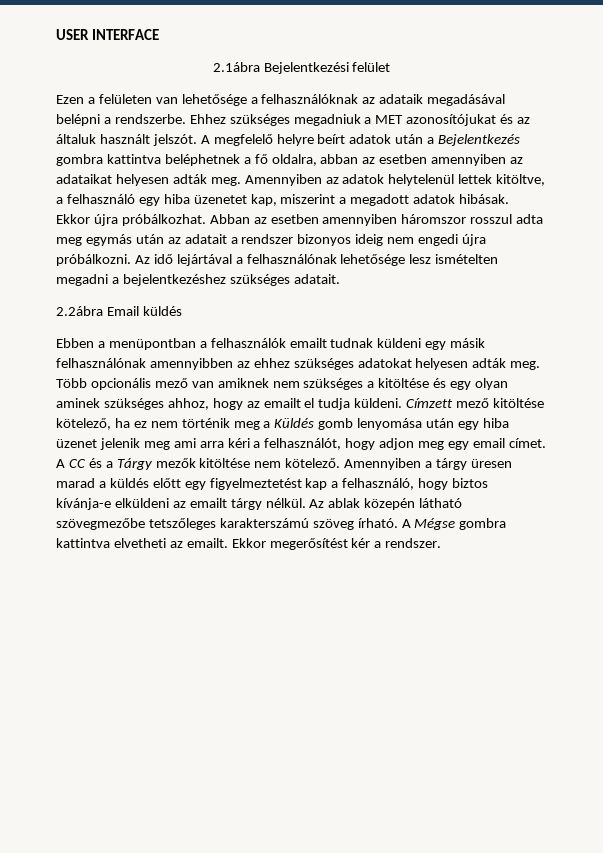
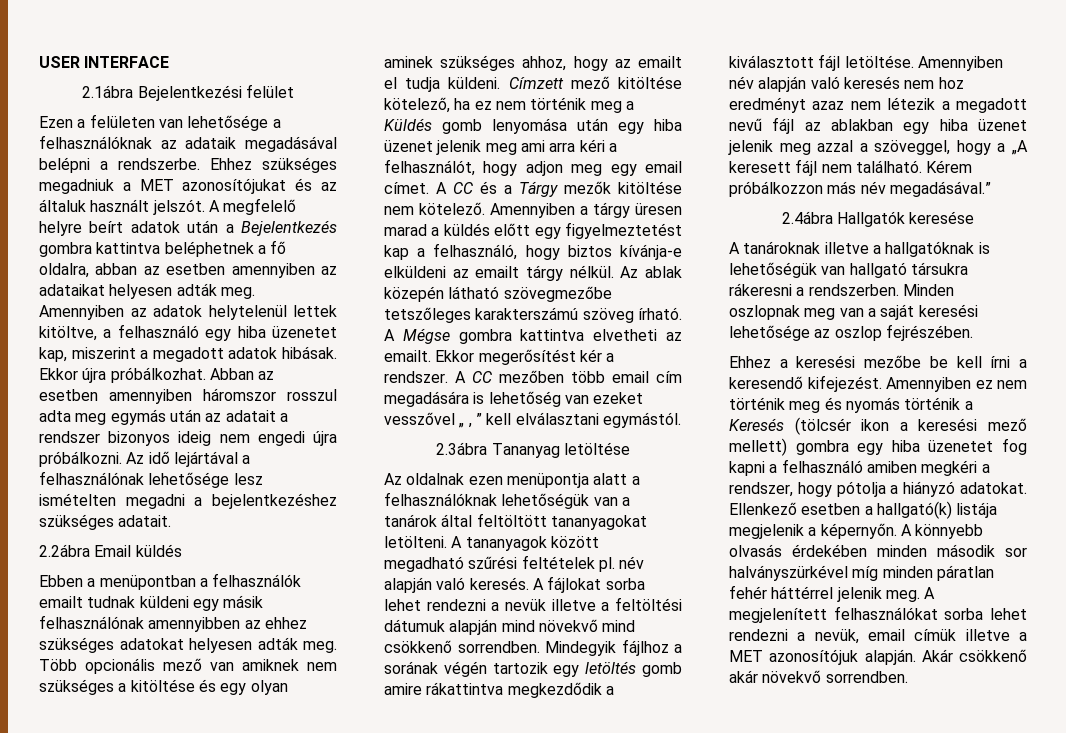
(442, 543) none -> [455,370,682,383] [384,391,644,407] [384,412,681,428] [436,442,630,458] [384,473,640,488] [384,492,630,509] [384,513,647,530] [384,536,599,551] [384,555,645,572] [384,576,645,593] [384,597,682,611] [384,619,636,635] [384,639,682,656] [384,661,682,677] [384,682,614,698] [729,54,1003,71] [729,76,964,92] [729,97,1027,113] [729,117,1027,134] [728,140,1028,155] [729,159,973,176] [729,181,991,197] [781,211,975,227] [729,241,990,257] [729,262,968,278] [729,283,954,296] [729,304,978,320] [729,324,973,341] [729,355,1027,368] [729,375,1027,392] [729,397,973,413] [729,417,1027,435] [729,438,1027,456] [729,459,990,476] [729,481,1027,497] [729,501,998,519] [729,523,984,539] [729,544,1027,557] [729,565,994,581] [729,585,936,602] [729,606,1027,623] [729,629,1027,644] [729,649,1027,665] [729,670,908,683] A CC mezőben több email cím megadására is lehetőség van ezeket vesszővel „ , ” kell elválasztani egymástól. // 2.3ábra Tananyag letöltése // Az oldalnak ezen menüpontja alatt a felhasználóknak lehetőségük van a tanárok által feltöltött tananyagokat letölteni. A tananyagok között megadható szűrési feltételek pl. név alapján való keresés. A fájlokat sorba lehet rendezni a nevük illetve a feltöltési dátumuk alapján mind növekvő mind csökkenő sorrendben. Mindegyik fájlhoz a sorának végén tartozik egy letöltés gomb amire rákattintva megkezdődik a kiválasztott fájl letöltése. Amennyiben név alapján való keresés nem hoz eredményt azaz nem létezik a megadott nevű fájl az ablakban egy hiba üzenet jelenik meg azzal a szöveggel, hogy a „A keresett fájl nem található. Kérem próbálkozzon más név megadásával.” // 2.4ábra Hallgatók keresése // A tanároknak illetve a hallgatóknak is lehetőségük van hallgató társukra rákeresni a rendszerben. Minden oszlopnak meg van a saját keresési lehetősége az oszlop fejrészében. // Ehhez a keresési mezőbe be kell írni a keresendő kifejezést. Amennyiben ez nem történik meg és nyomás történik a Keresés (tölcsér ikon a keresési mező mellett) gombra egy hiba üzenetet fog kapni a felhasználó amiben megkéri a rendszer, hogy pótolja a hiányzó adatokat. Ellenkező esetben a hallgató(k) listája megjelenik a képernyőn. A könnyebb olvasás érdekében minden második sor halványszürkével míg minden páratlan fehér háttérrel jelenik meg. A megjelenített felhasználókat sorba lehet rendezni a nevük, email címük illetve a MET azonosítójuk alapján. Akár csökkenő akár növekvő sorrendben.

